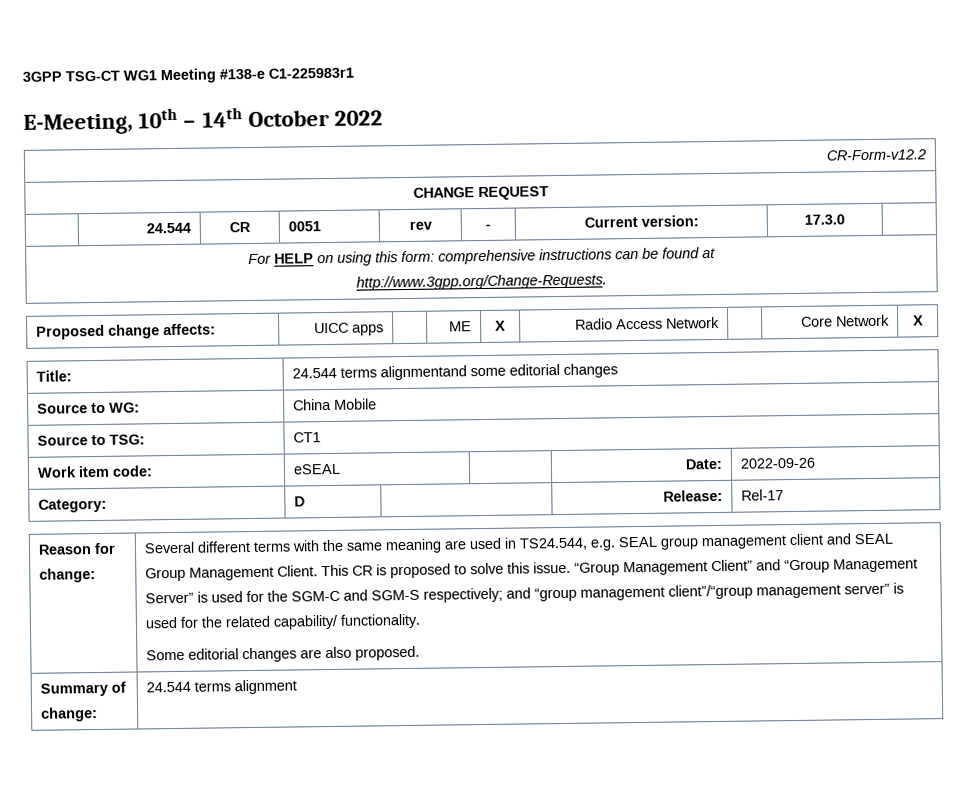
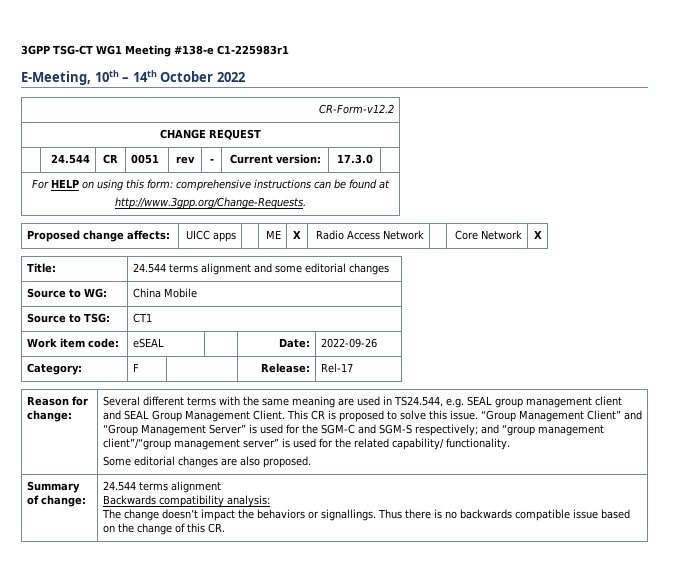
[380,365,468,381] alignmentand -> [200,263,272,275] alignment and
[294,496,306,507] D -> [132,363,139,372] F
(298, 687) none -> [102,495,270,507] [101,509,630,521] [102,523,225,535] // Backwards compatibility analysis: // The change doesn’t impact the behaviors or signallings. Thus there is no backwards compatible issue based on the change of this CR.

